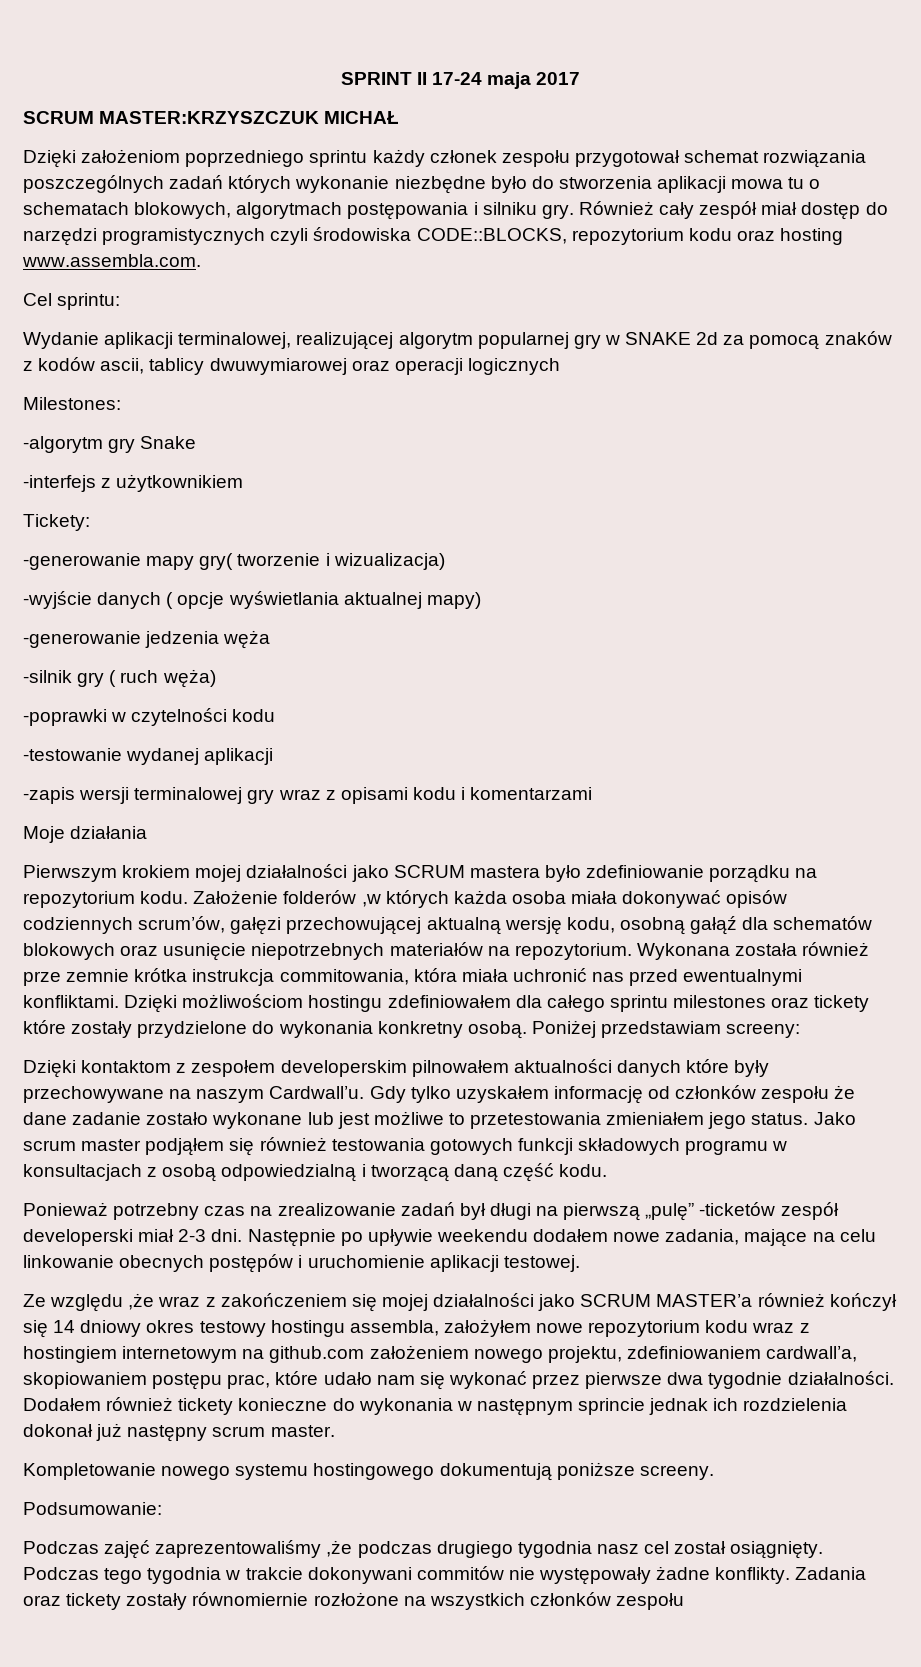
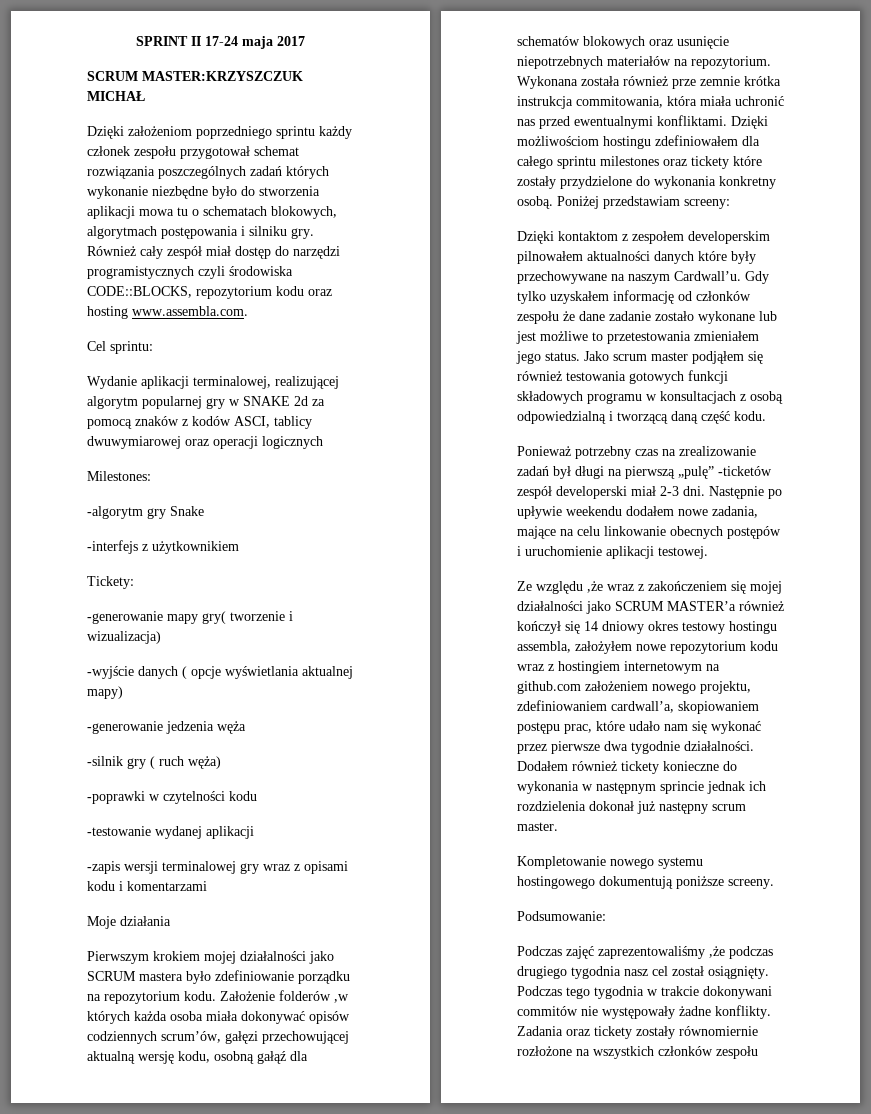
[100,358,145,374] ascii, -> [234,416,270,428] ASCI,

